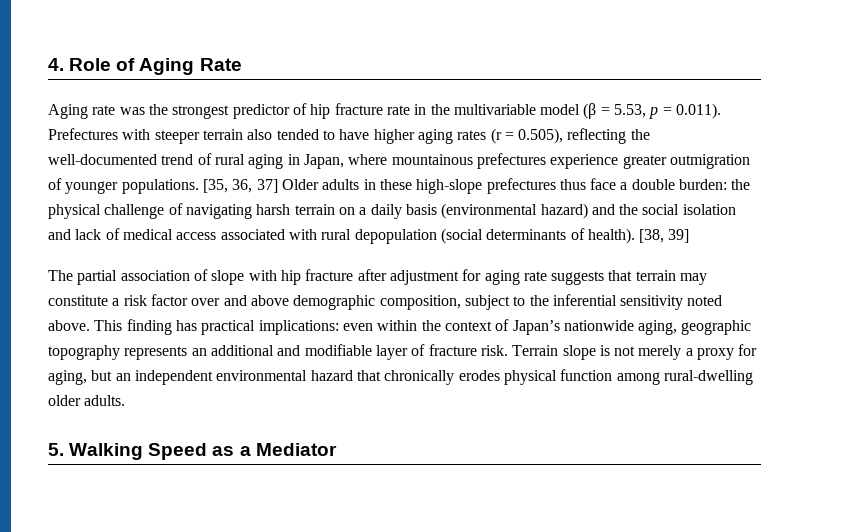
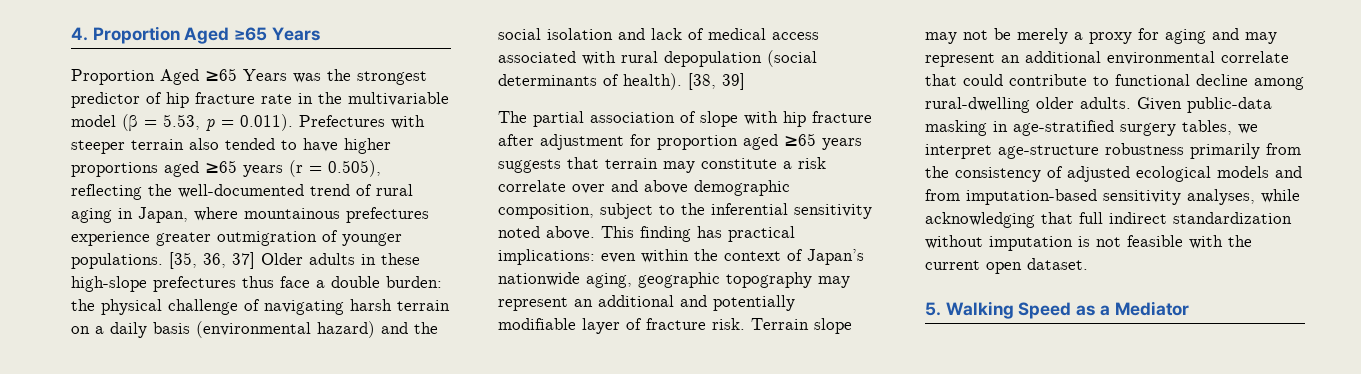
[69,58,242,75] [48,104,116,119] Role of Aging Rate // Aging rate -> [92,26,320,44] [71,68,287,85] Proportion Aged ≥65 Years // Proportion Aged ≥65 Years
[417,129,487,144] aging rates -> [71,160,283,177] proportions aged ≥65 years
[484,270,547,285] aging rate -> [657,133,862,150] proportion aged ≥65 years
[150,294,188,306] factor -> [498,180,566,192] correlate
[124,346,188,360] represents -> [818,276,850,288] [498,297,568,311] may represent
(301, 350) none -> [713,295,795,311] potentially
[599,345,636,356] is not -> [925,28,1011,44] may not be
[48,369,753,385] [48,395,126,406] aging, but an independent environmental hazard that chronically erodes physical function among rural-dwelling older adults. -> [1165,28,1277,44] [925,51,1289,67] [925,74,1304,90] [925,97,1272,113] [925,120,1258,136] [925,143,1301,159] [925,166,1302,182] [925,189,1300,205] [925,212,1292,228] [925,235,1252,251] [925,258,1088,274] aging and may represent an additional environmental correlate that could contribute to functional decline among rural-dwelling older adults. Given public-data masking in age-stratified surgery tables, we interpret age-structure robustness primarily from the consistency of adjusted ecological models and from imputation-based sensitivity analyses, while acknowledging that full indirect standardization without imputation is not feasible with the current open dataset.

